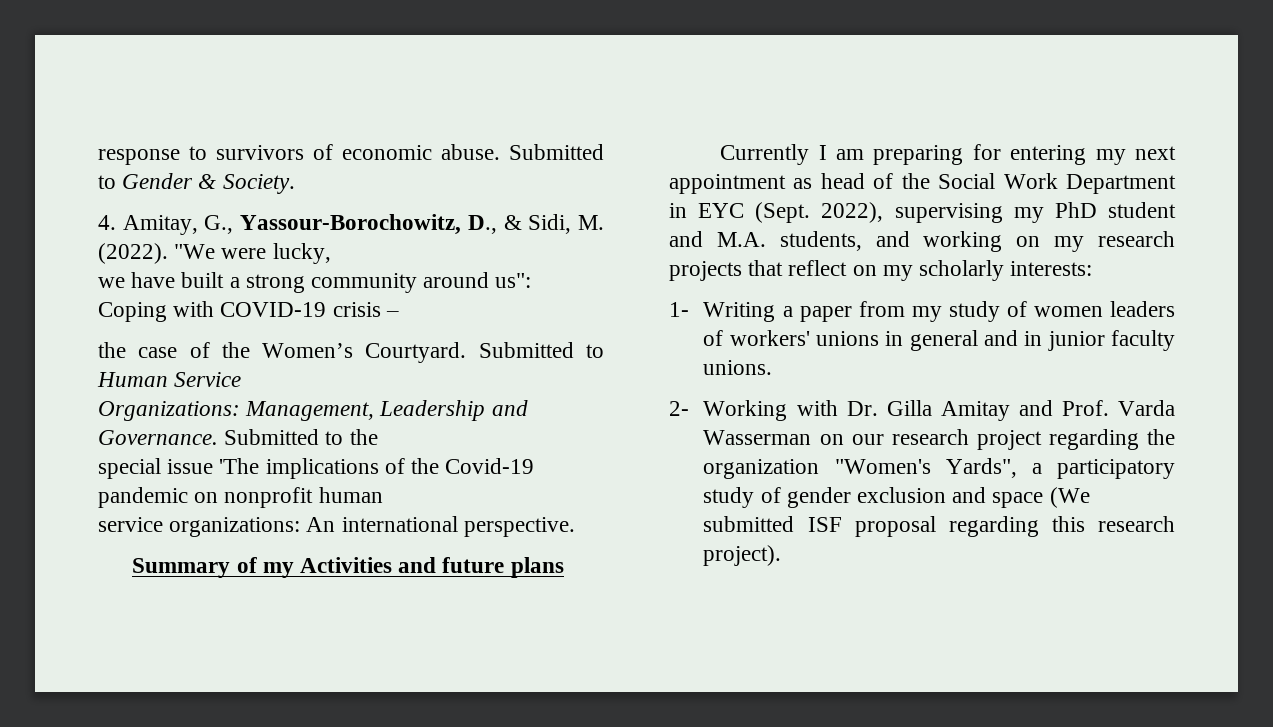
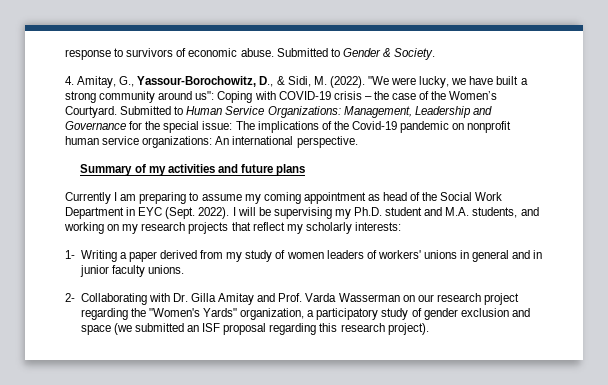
(331, 253) // -> (450, 82) none
(399, 314) // -> (372, 98) none
(242, 379) // -> (265, 110) none
[98,429,378,445] [98,458,260,479] Governance. Submitted to the // special issue 'The -> [65,121,255,133] Governance for the special issue: The
(383, 495) // -> (99, 140) none
[300,557,393,573] Activities -> [167,164,215,173] activities
[972,144,1176,165] for entering my next -> [189,192,301,204] to assume my coming
[821,202,884,223] 2022), -> [198,207,271,219] 2022). I will be
[1054,202,1097,218] PhD -> [354,207,383,216] Ph.D.
[852,265,877,276] on -> (285, 226) none
(852, 314) none -> [160,250,198,259] derived
[703,400,788,421] Working -> [80,293,147,305] Collaborating
[703,458,1017,479] organization "Women's Yards", -> [148,308,305,320] "Women's Yards" organization,
[1049,487,1090,508] [703,516,795,532] (We submitted -> [113,323,200,335] (we submitted an

